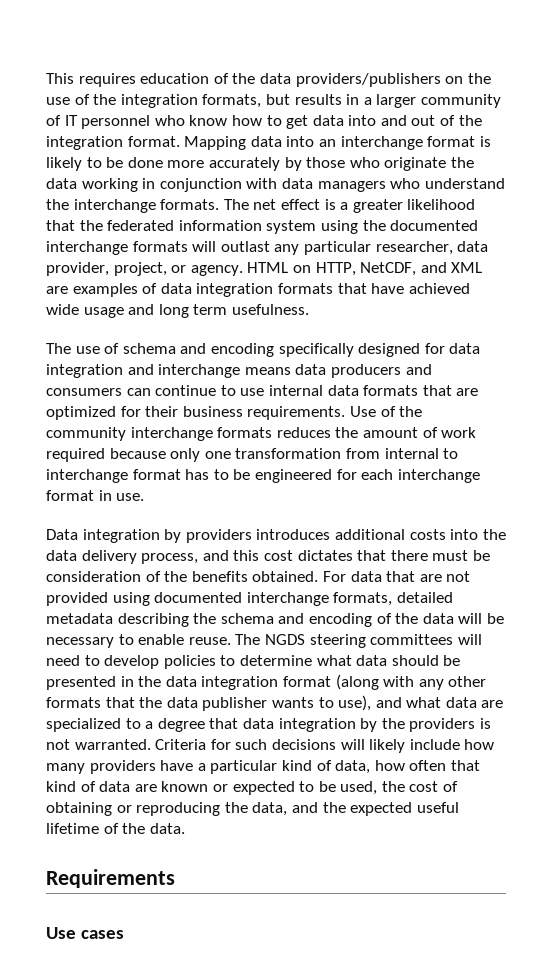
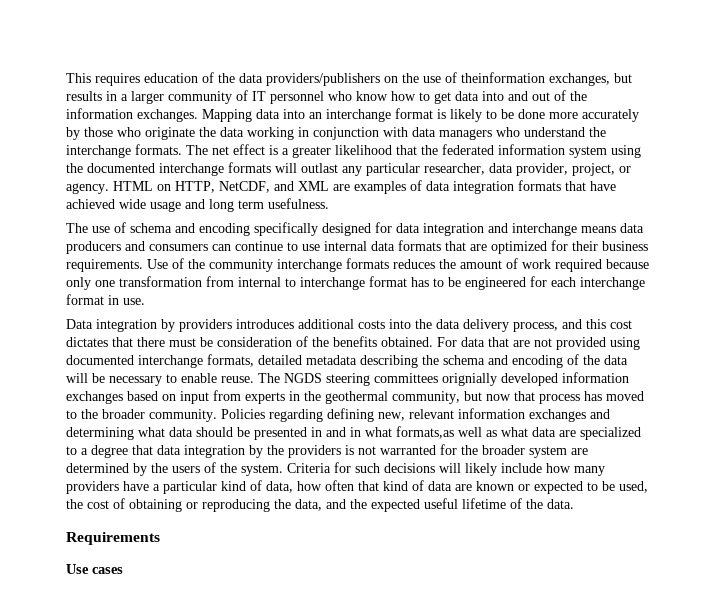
[93,94,262,108] the integration formats, -> [461,72,610,86] theinformation exchanges,
[46,136,180,150] integration format. -> [66,108,198,122] information exchanges.
[457,634,482,645] [46,655,312,669] will need to develop policies to determine -> [442,372,629,386] [66,390,644,404] [66,408,610,422] [66,427,134,440] orignially developed information exchanges based on input from experts in the geothermal community, but now that process has moved to the broader community. Policies regarding defining new, relevant information exchanges and determining
[138,674,487,690] [46,695,402,711] the data integration format (along with any other formats that the data publisher wants to use), and -> [326,426,497,439] and in what formats,as well as
[74,739,151,750] warranted. -> [380,444,588,458] [66,462,283,476] warranted for the broader system are determined by the users of the system.

